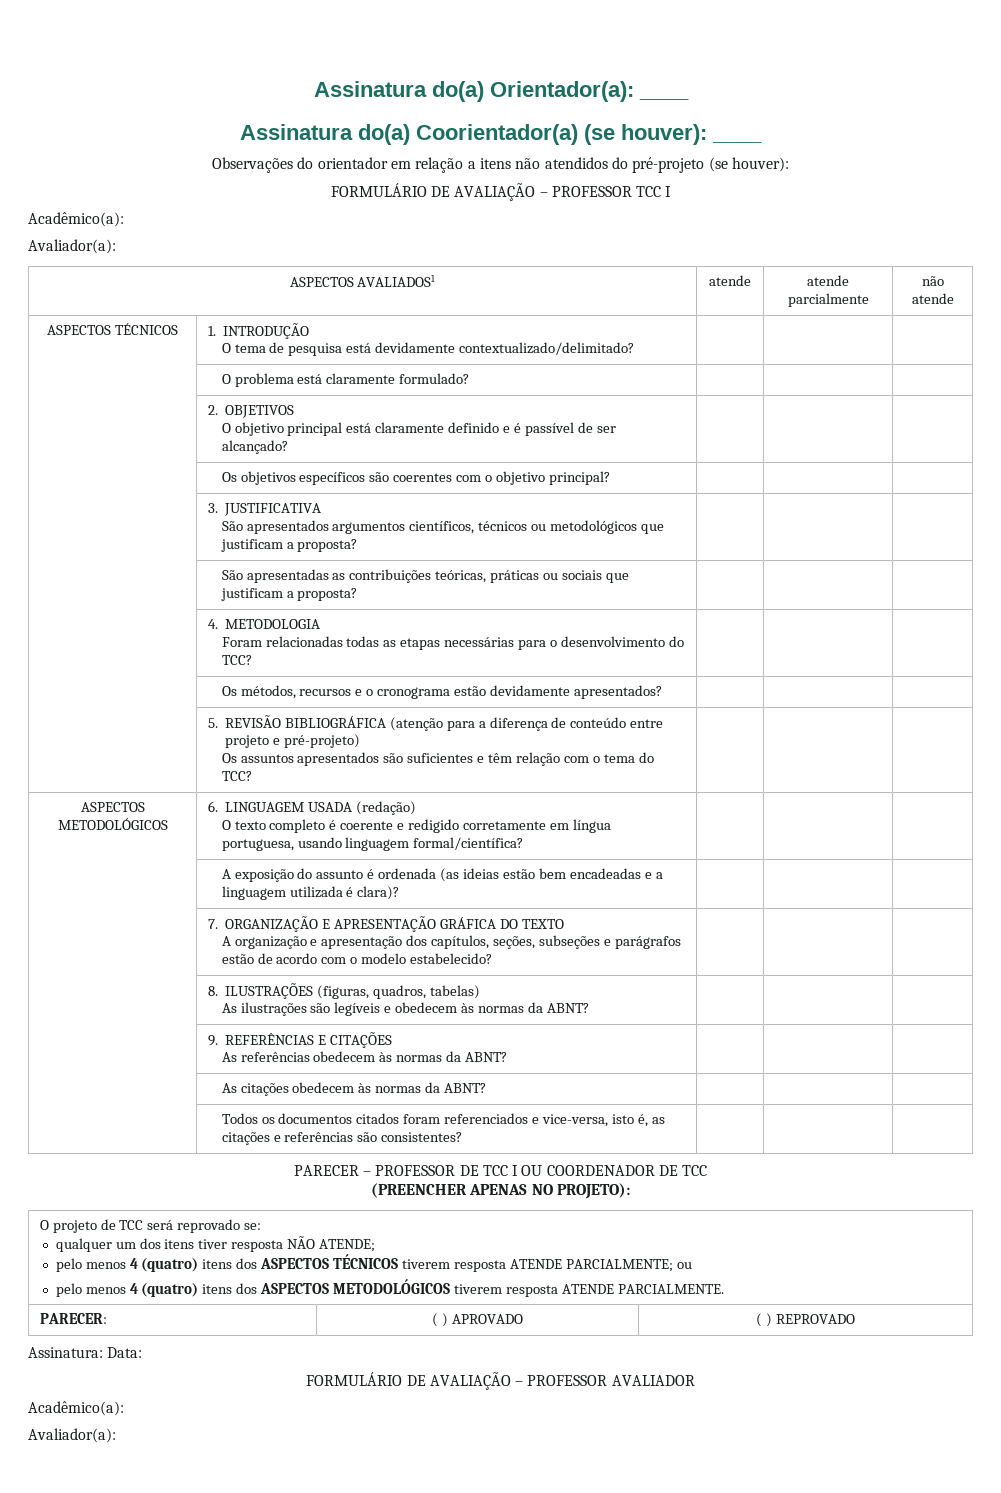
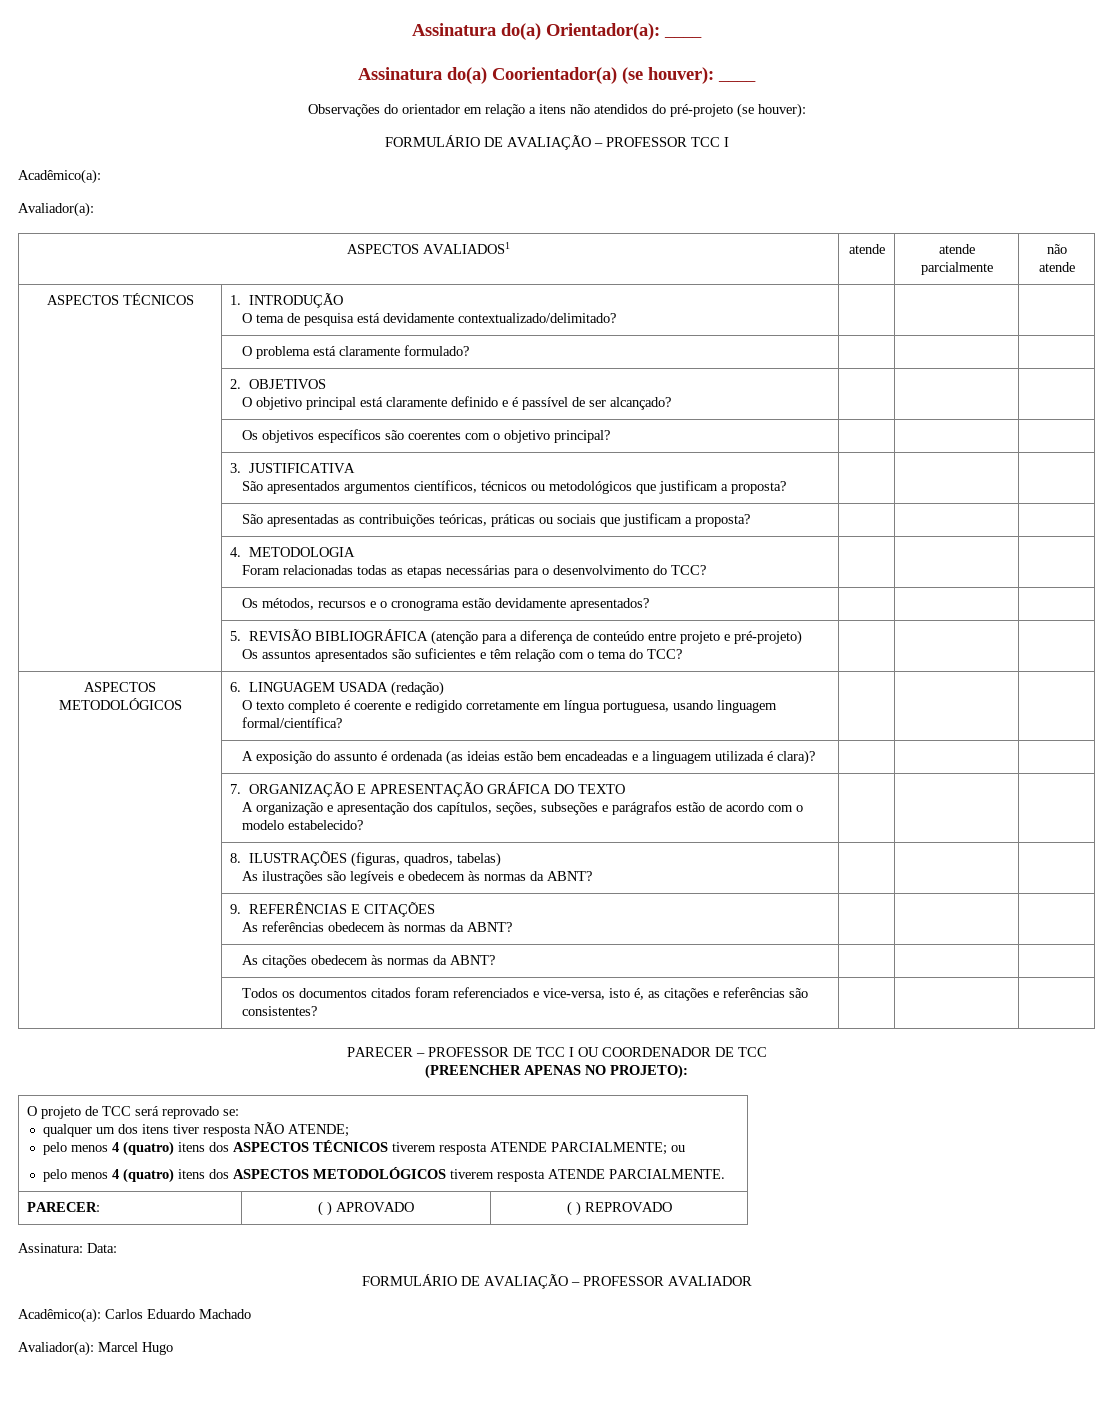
[28,1428,116,1443] // Avaliador(a): -> [105,1309,251,1319] [18,1341,173,1356] Carlos Eduardo Machado // Avaliador(a): Marcel Hugo

